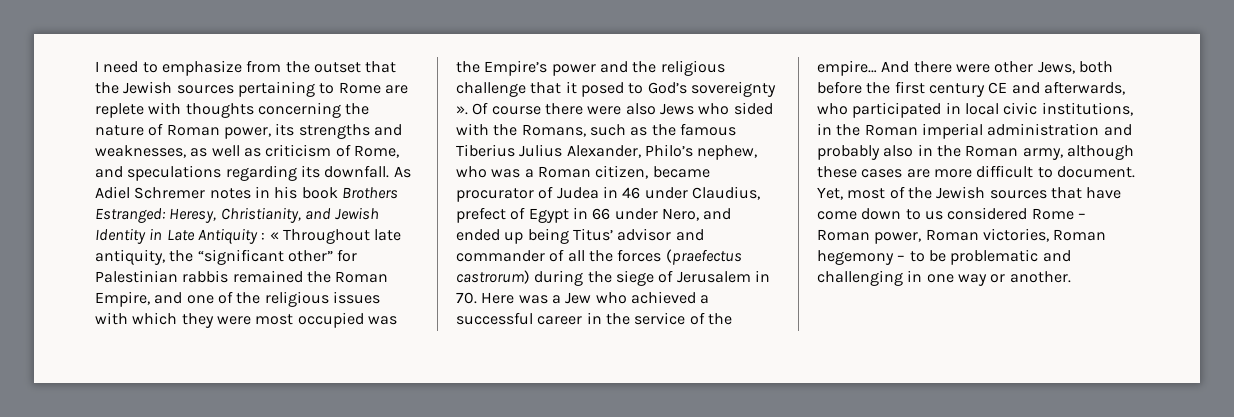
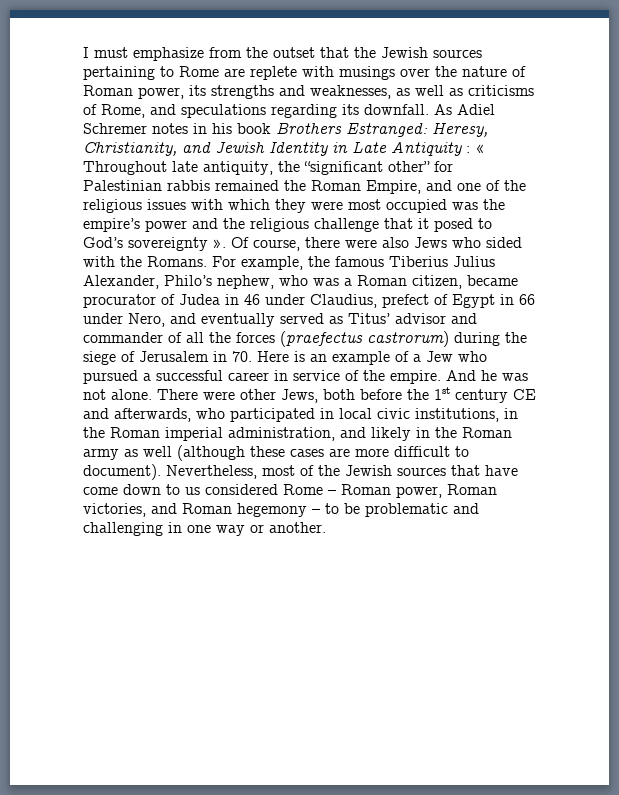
[103,61,158,73] need to -> [94,47,128,58] must
[185,102,341,118] thoughts concerning -> [339,66,430,80] musings over
[265,144,332,157] criticism -> [468,85,534,96] criticisms
[484,60,548,76] Empire’s -> [83,218,140,232] empire’s
[491,106,541,115] course -> [253,239,300,251] course,
[521,124,648,137] Romans, such as -> [147,256,303,270] Romans. For example,
[456,228,569,244] ended up being -> [201,313,343,327] eventually served as
[518,295,548,304] was -> [294,351,409,365] is an example of
[630,291,696,304] achieved -> [83,370,138,384] pursued
[605,313,630,325] the -> (288, 375) none
[817,60,952,76] empire… And there -> [390,370,528,384] [83,389,198,400] empire. And he was not alone. There
[894,81,925,94] first -> [434,387,450,400] 1st
[987,123,1132,136] [817,144,1134,160] administration and probably also in the Roman army, although -> [228,427,512,441] [83,445,245,461] administration, and likely in the Roman army as well (although
[1056,166,1135,178] [817,187,843,200] document. Yet, -> [83,464,257,480] document). Nevertheless,
(1049, 235) none -> [151,503,177,514] and

